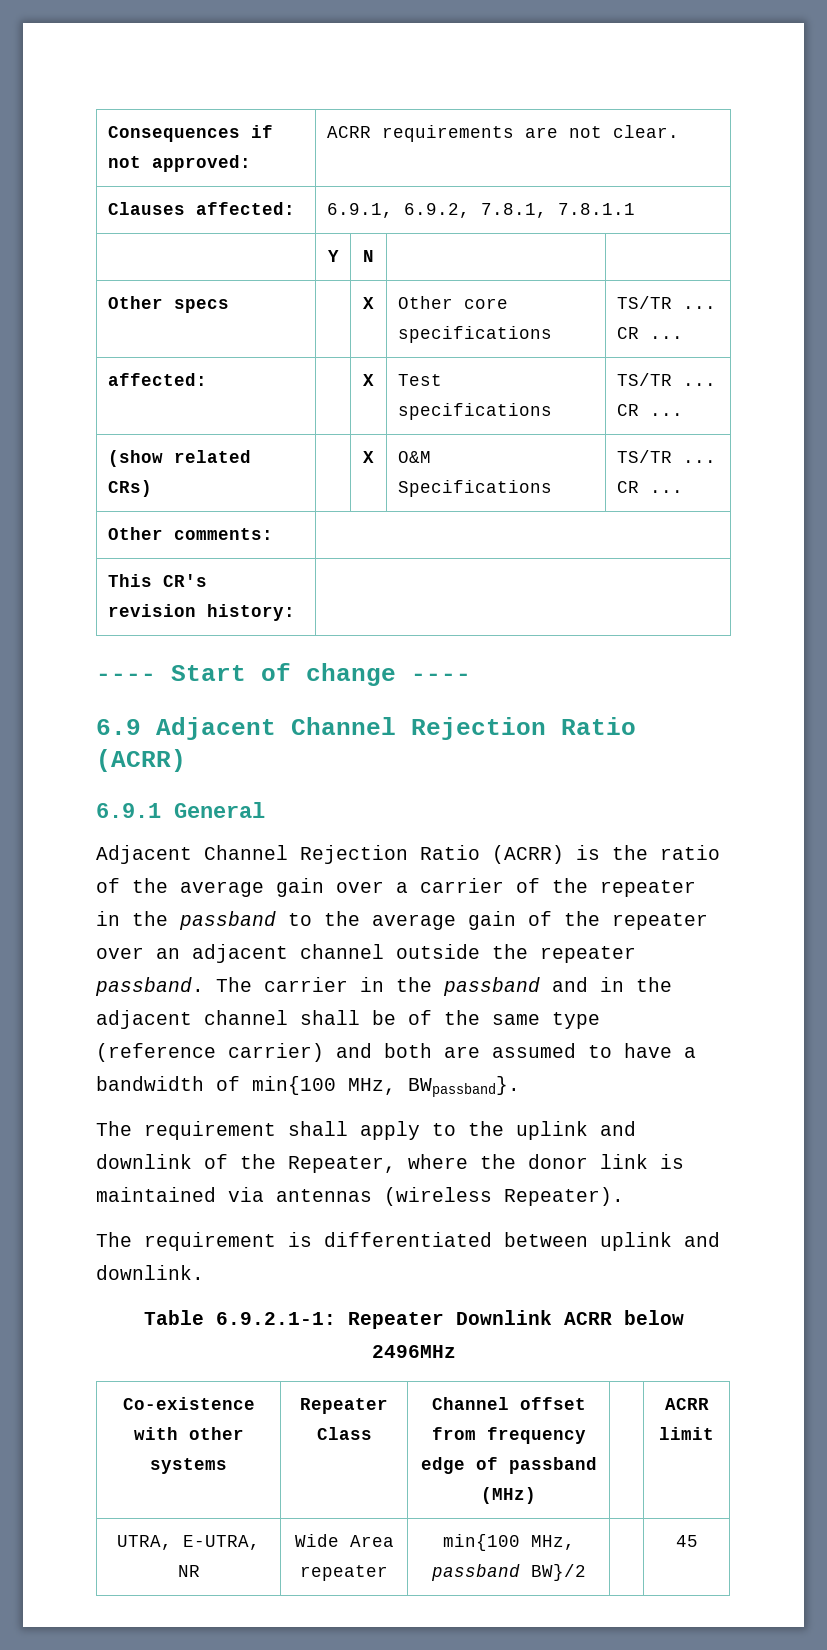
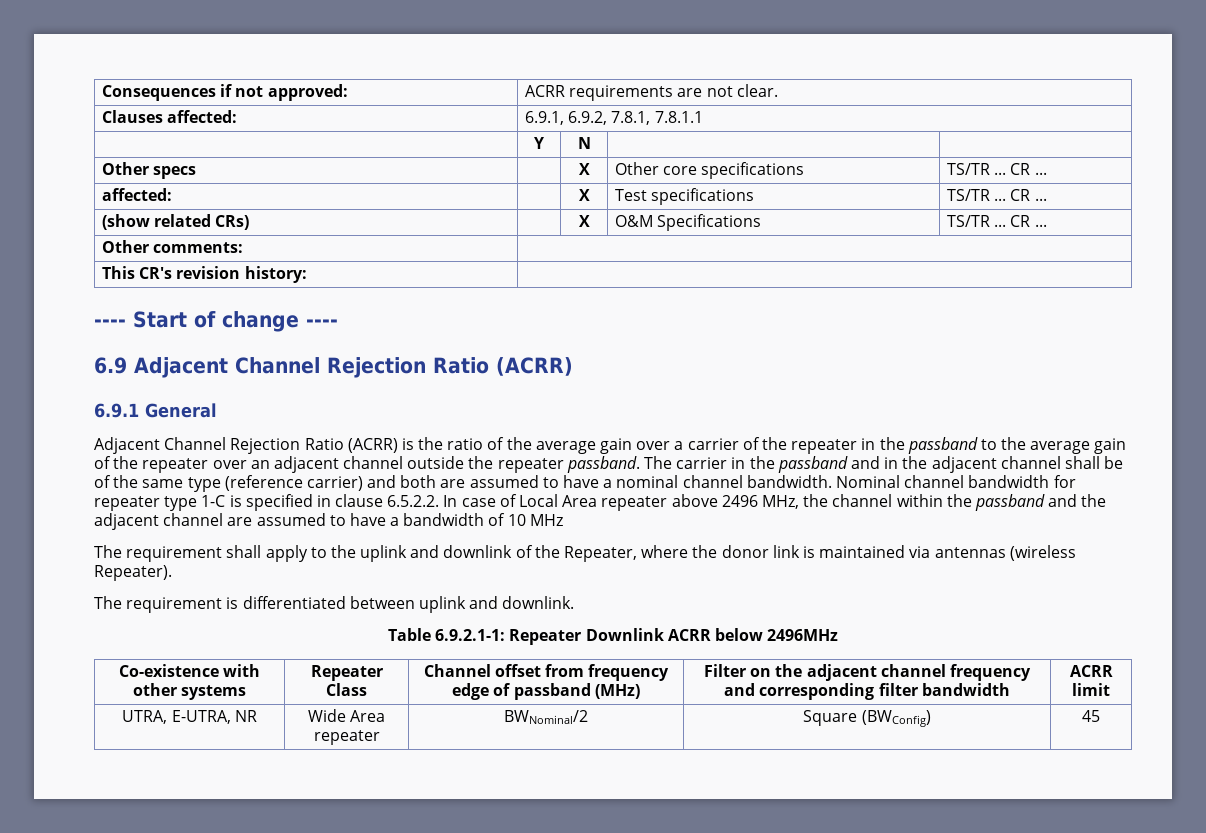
[96,1076,520,1097] bandwidth of min{100 MHz, BWpassband}. -> [616,475,1076,488] [94,494,1107,511] [94,513,563,530] nominal channel bandwidth. Nominal channel bandwidth for repeater type 1-C is specified in clause 6.5.2.2. In case of Local Area repeater above 2496 MHz, the channel within the passband and the adjacent channel are assumed to have a bandwidth of 10 MHz
(536, 1495) none -> [704,664,1031,681] [724,683,1010,700] Filter on the adjacent channel frequency and corresponding filter bandwidth
[442,1534,575,1551] [430,1564,586,1581] min{100 MHz, passband BW}/2 | -> [504,710,588,724] [803,710,931,727] BWNominal/2 | Square (BWConfig)

